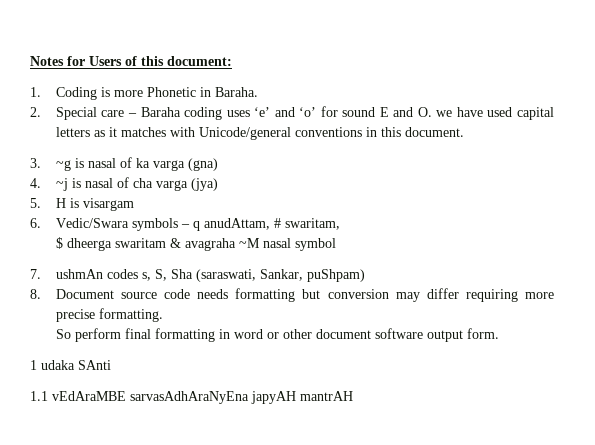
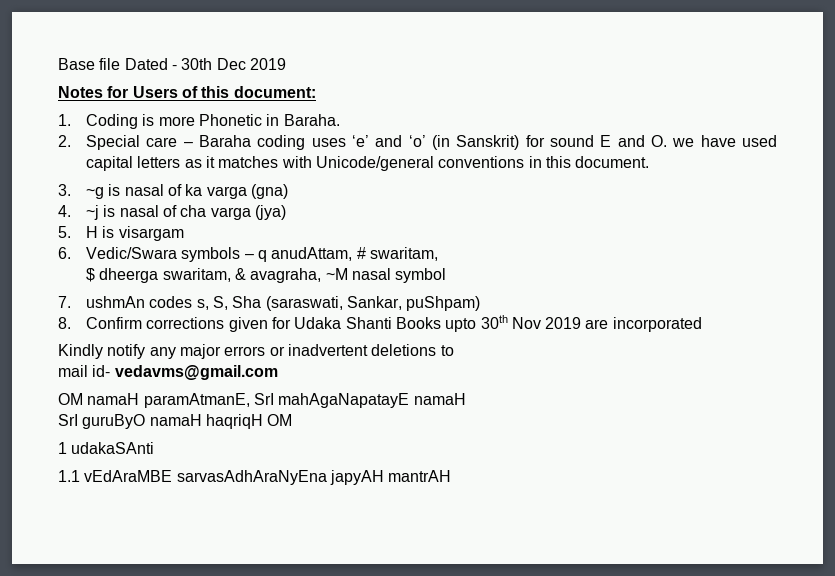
(30, 61) none -> [58,58,286,70] Base file Dated - 30th Dec 2019 //
(317, 112) none -> [431,135,520,150] (in Sanskrit)
[114,238,236,251] swaritam & avagraha -> [162,268,322,283] swaritam, & avagraha,
[55,288,554,302] [55,308,163,322] [55,328,499,342] Document source code needs formatting but conversion may differ requiring more precise formatting. // So perform final formatting in word or other document software output form. -> [85,315,702,332] [58,344,454,359] [58,365,278,380] [58,393,466,408] [58,414,293,429] Confirm corrections given for Udaka Shanti Books upto 30th Nov 2019 are incorporated // Kindly notify any major errors or inadvertent deletions to // mail id- vedavms@gmail.com // OM namaH paramAtmanE, SrI mahAgaNapatayE namaH // SrI guruByO namaH haqriqH OM
[41,360,111,370] udaka SAnti -> [71,442,155,454] udakaSAnti

